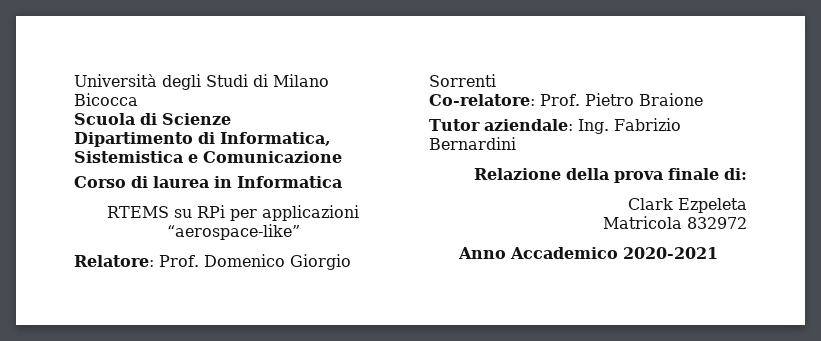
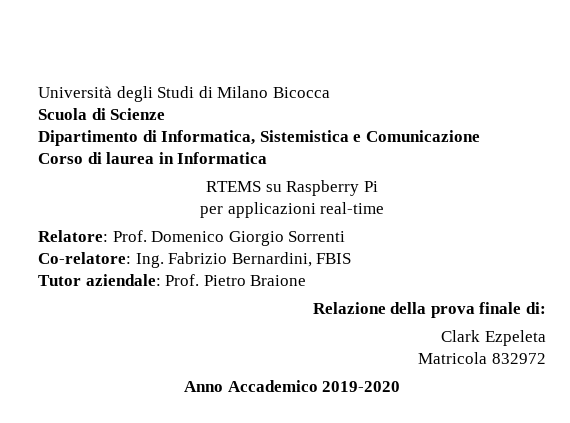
[197,205,225,218] RPi -> [286,180,378,196] Raspberry Pi //
[166,224,300,240] “aerospace-like” -> [320,202,385,214] real-time
[540,93,703,106] [429,118,681,134] [429,137,516,150] Prof. Pietro Braione // Tutor aziendale: Ing. Fabrizio Bernardini -> [135,252,352,268] [38,274,307,286] Ing. Fabrizio Bernardini, FBIS // Tutor aziendale: Prof. Pietro Braione
[622,247,718,259] 2020-2021 -> [322,381,401,392] 2019-2020

